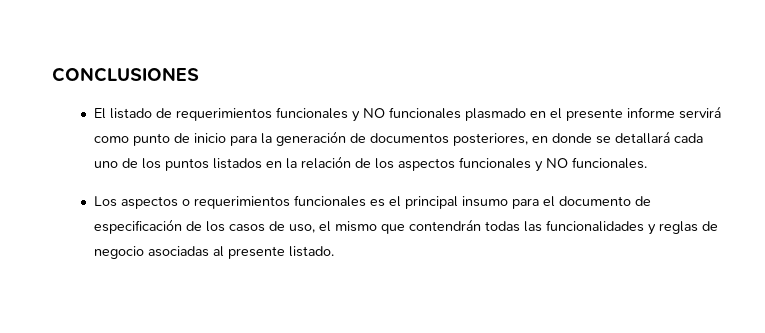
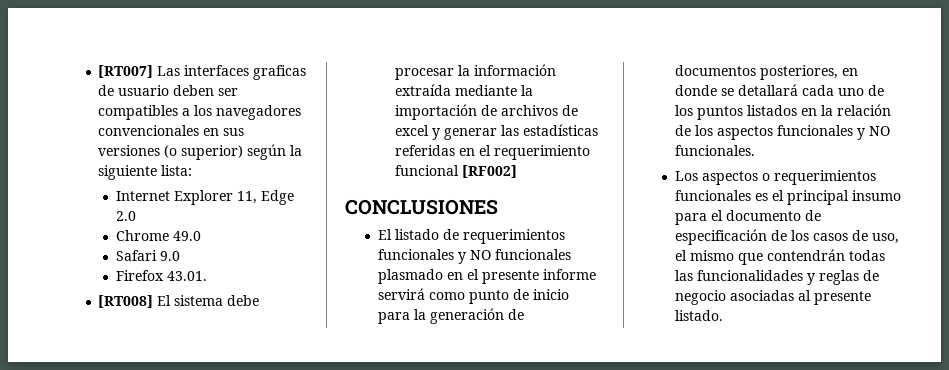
(52, 74) none -> [98,65,307,80] [98,85,239,96] [98,105,302,120] [98,125,245,136] [98,144,303,160] [98,165,193,180] [115,190,294,205] [115,211,136,221] [115,230,201,241] [115,250,180,261] [115,270,207,281] [98,295,260,308] [395,64,557,80] [395,84,534,96] [395,104,579,120] [395,124,599,140] [395,145,591,160] [395,165,518,178] [RT007] Las interfaces graficas de usuario deben ser compatibles a los navegadores convencionales en sus versiones (o superior) según la siguiente lista: // Internet Explorer 11, Edge 2.0 // Chrome 49.0 // Safari 9.0 // Firefox 43.01. // [RT008] El sistema debe procesar la información extraída mediante la importación de archivos de excel y generar las estadísticas referidas en el requerimiento funcional [RF002] //

